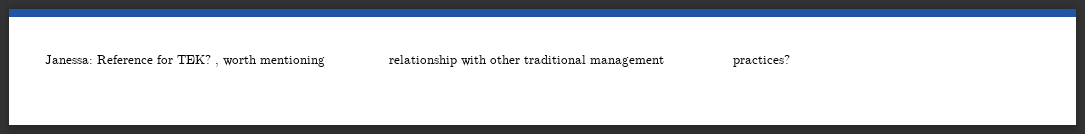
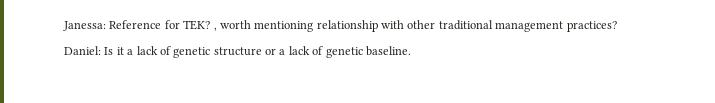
(790, 61) none -> [64,46,411,58] // Daniel: Is it a lack of genetic structure or a lack of genetic baseline.

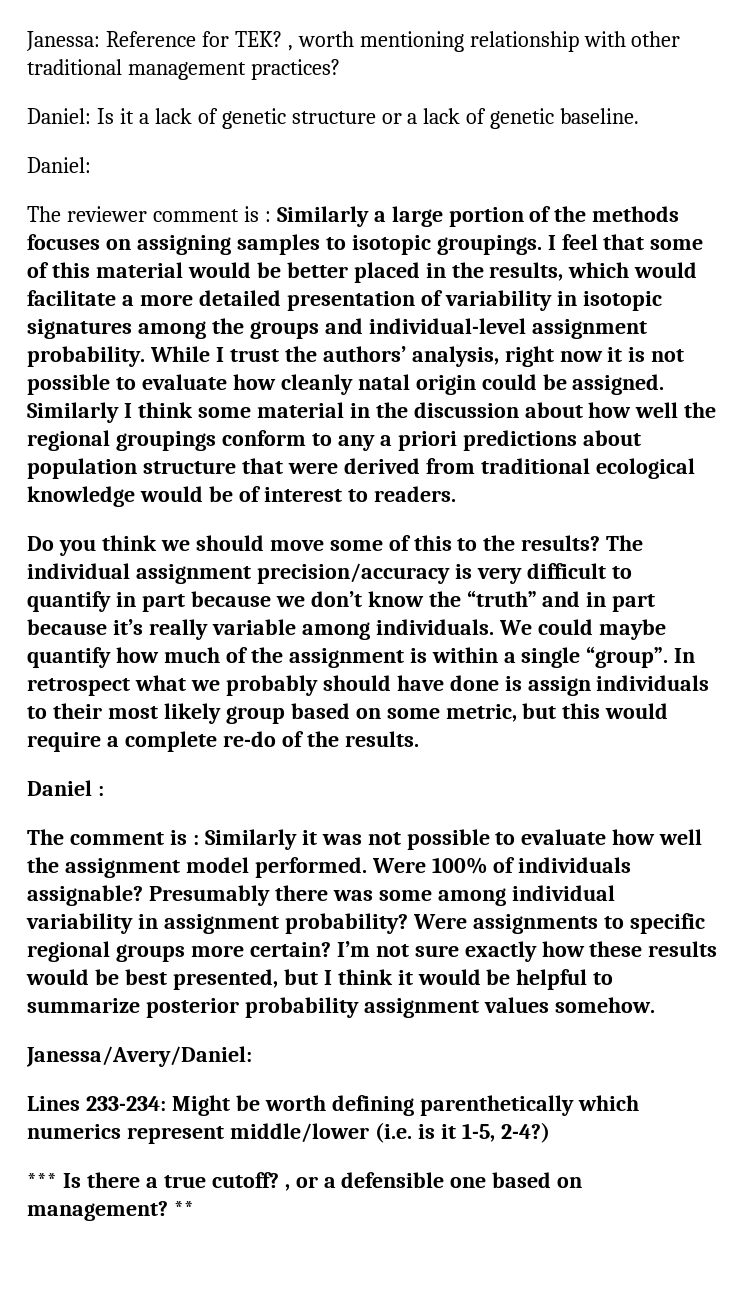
(411, 51) none -> [27,157,91,173] [27,206,680,227] [27,234,704,255] [27,262,698,283] [27,290,662,311] [27,318,647,339] [27,346,685,367] [27,374,665,395] [27,402,717,423] [27,430,641,451] [27,458,695,479] [27,486,456,507] [27,535,644,556] [27,563,632,584] [27,590,656,612] [27,619,666,640] [27,646,696,668] [27,675,710,696] [27,703,669,724] [27,731,419,752] [27,780,104,796] [27,829,703,850] [27,857,631,878] [27,885,615,906] [26,913,705,934] [27,941,718,962] [26,969,614,990] [27,997,655,1018] [26,1046,252,1067] [27,1095,639,1116] [27,1122,550,1144] [27,1172,583,1191] [27,1201,194,1221] // Daniel: // The reviewer comment is : Similarly a large portion of the methods focuses on assigning samples to isotopic groupings. I feel that some of this material would be better placed in the results, which would facilitate a more detailed presentation of variability in isotopic signatures among the groups and individual-level assignment probability. While I trust the authors’ analysis, right now it is not possible to evaluate how cleanly natal origin could be assigned. Similarly I think some material in the discussion about how well the regional groupings conform to any a priori predictions about population structure that were derived from traditional ecological knowledge would be of interest to readers. // Do you think we should move some of this to the results? The individual assignment precision/accuracy is very difficult to quantify in part because we don’t know the “truth” and in part because it’s really variable among individuals. We could maybe quantify how much of the assignment is within a single “group”. In retrospect what we probably should have done is assign individuals to their most likely group based on some metric, but this would require a complete re-do of the results. // Daniel : // The comment is : Similarly it was not possible to evaluate how well the assignment model performed. Were 100% of individuals assignable? Presumably there was some among individual variability in assignment probability? Were assignments to specific regional groups more certain? I’m not sure exactly how these results would be best presented, but I think it would be helpful to summarize posterior probability assignment values somehow. // Janessa/Avery/Daniel: // Lines 233-234: Might be worth defining parenthetically which numerics represent middle/lower (i.e. is it 1-5, 2-4?) // *** Is there a true cutoff? , or a defensible one based on management? **

